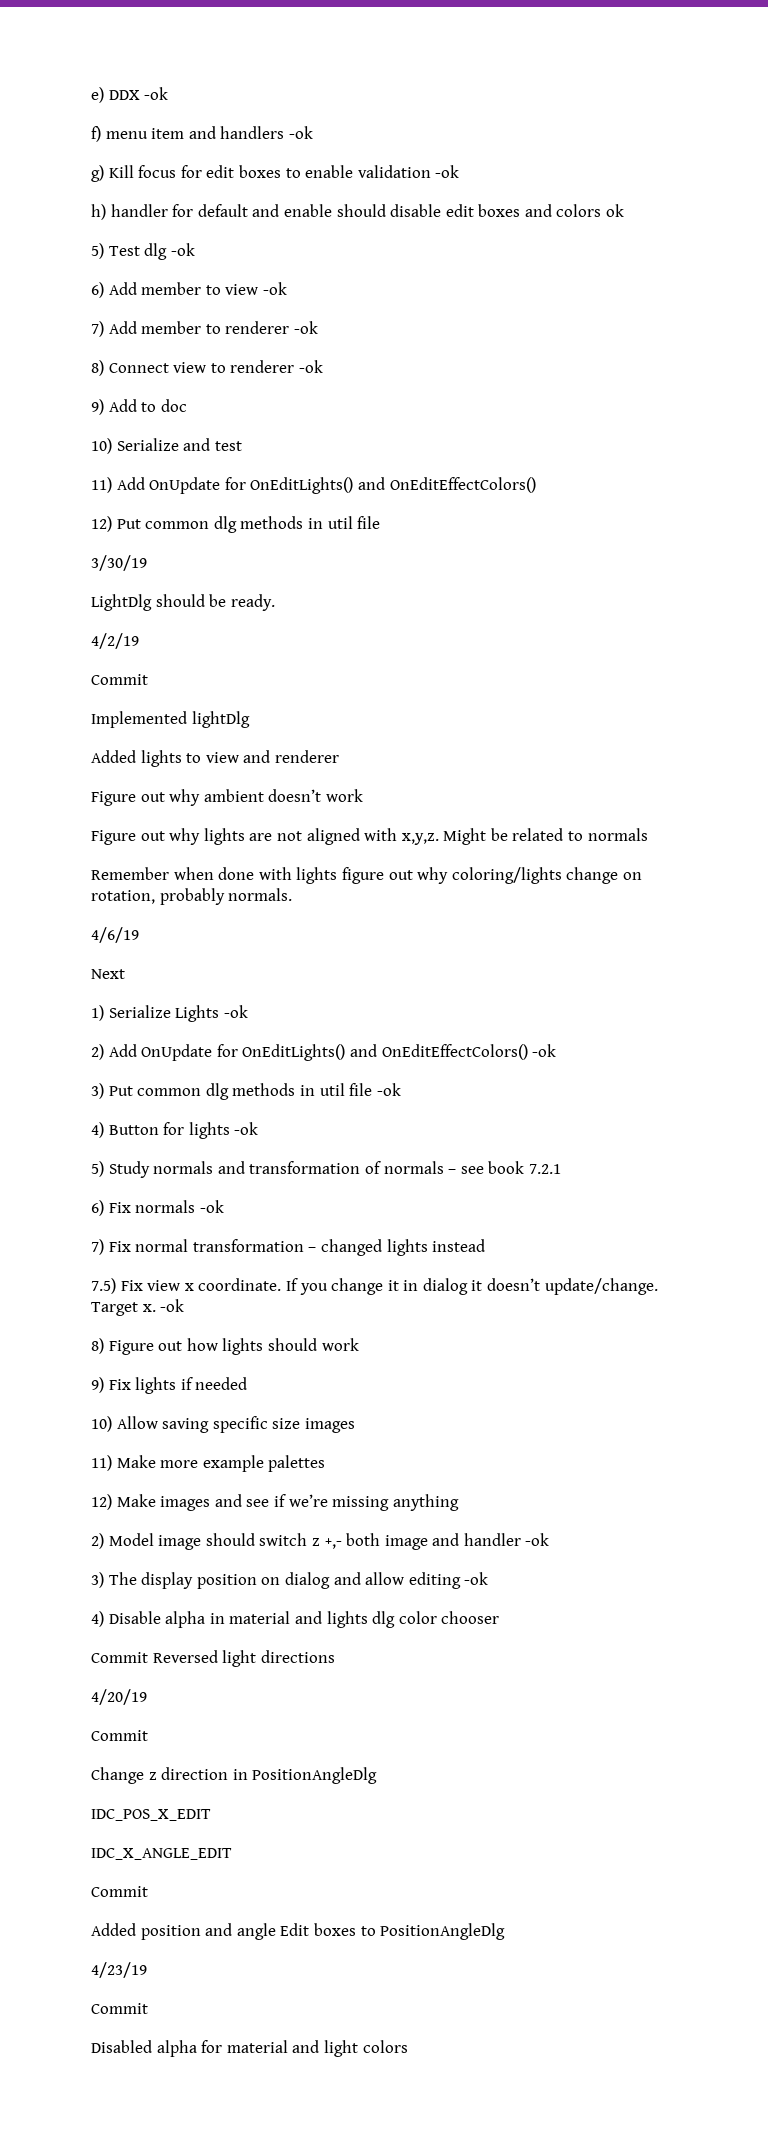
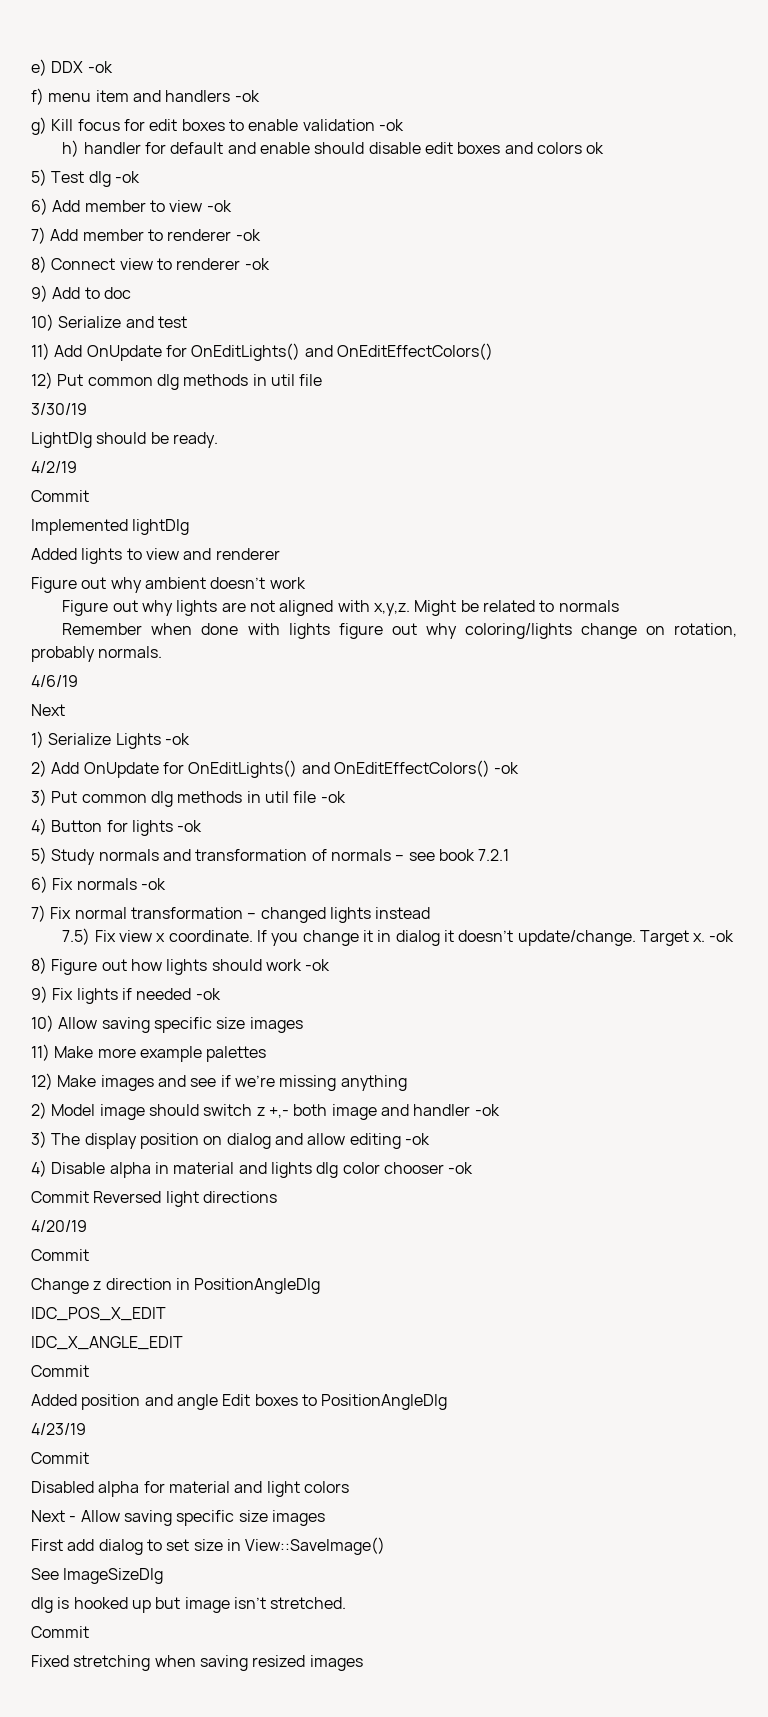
(359, 1344) none -> [305,959,331,971] -ok
(248, 1383) none -> [195,988,221,1000] -ok
(500, 1617) none -> [448,1162,474,1174] -ok
(408, 2046) none -> [31,1510,325,1526] [31,1537,386,1555] [31,1568,164,1584] [31,1597,347,1613] [31,1626,89,1638] [31,1655,363,1671] // Next - Allow saving specific size images // First add dialog to set size in View::SaveImage() // See ImageSizeDlg // dlg is hooked up but image isn’t stretched. // Commit // Fixed stretching when saving resized images

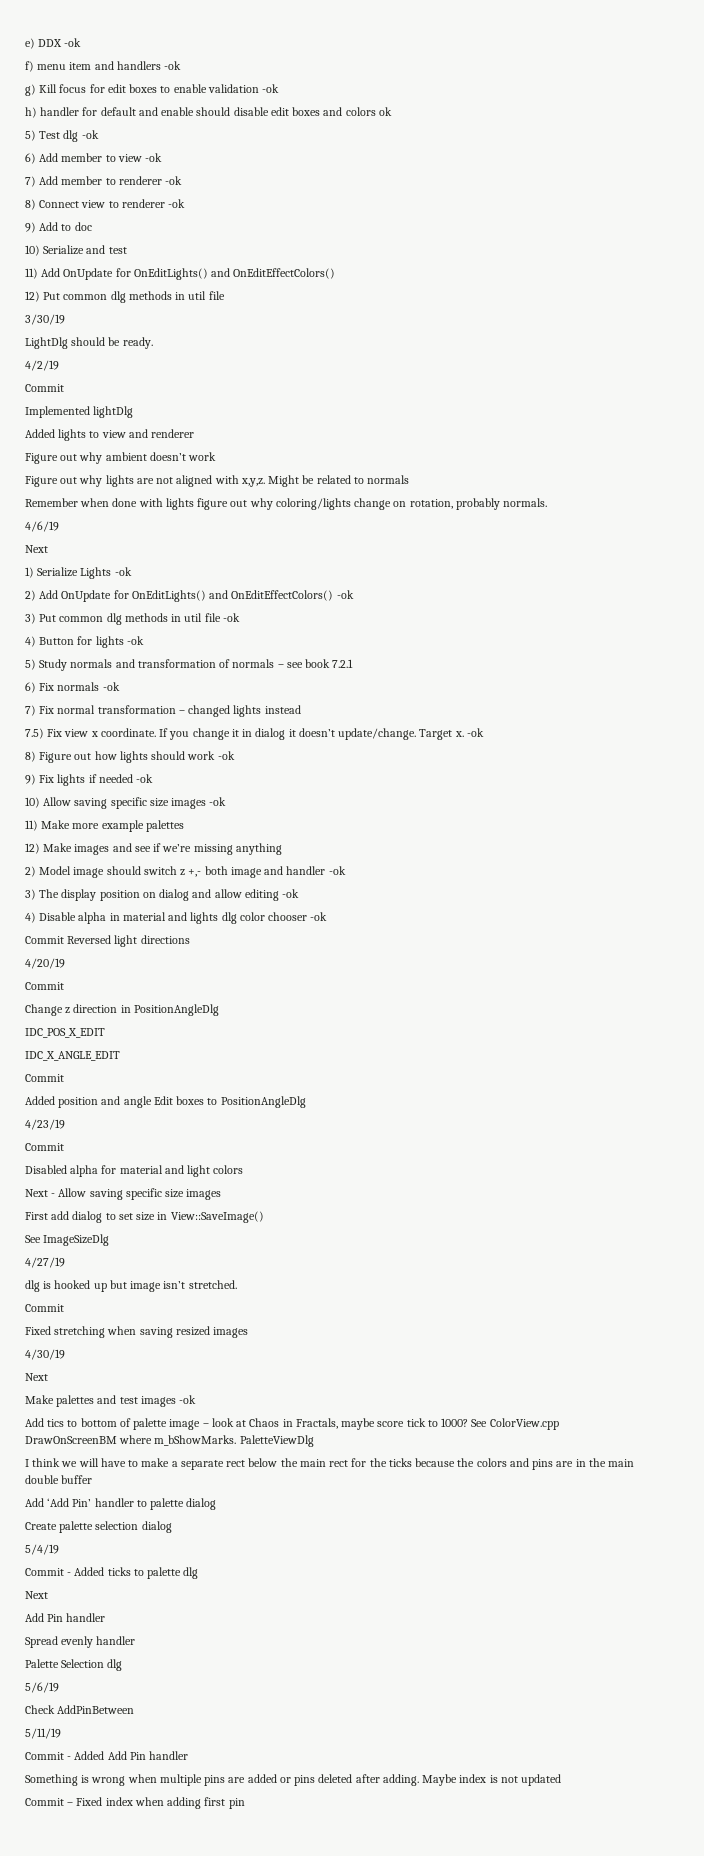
(303, 1025) none -> [209,797,227,806] -ok
(164, 1576) none -> [25,1257,65,1268] // 4/27/19
(363, 1663) none -> [25,1349,65,1360] [25,1373,48,1381] [25,1395,197,1407] [25,1418,559,1430] [25,1435,314,1447] [25,1458,635,1470] [25,1475,93,1484] [25,1498,217,1510] [25,1521,172,1533] [25,1544,59,1555] [25,1567,199,1579] [25,1591,48,1599] [25,1613,106,1622] [25,1636,136,1648] [25,1659,123,1671] [25,1682,59,1693] [25,1705,135,1714] [25,1728,61,1739] [25,1751,189,1760] [25,1774,562,1786] [25,1797,245,1809] // 4/30/19 // Next // Make palettes and test images -ok // Add tics to bottom of palette image – look at Chaos in Fractals, maybe score tick to 1000? See ColorView.cpp DrawOnScreenBM where m_bShowMarks. PaletteViewDlg // I think we will have to make a separate rect below the main rect for the ticks because the colors and pins are in the main double buffer // Add ‘Add Pin’ handler to palette dialog // Create palette selection dialog // 5/4/19 // Commit - Added ticks to palette dlg // Next // Add Pin handler // Spread evenly handler // Palette Selection dlg // 5/6/19 // Check AddPinBetween // 5/11/19 // Commit - Added Add Pin handler // Something is wrong when multiple pins are added or pins deleted after adding. Maybe index is not updated // Commit – Fixed index when adding first pin

